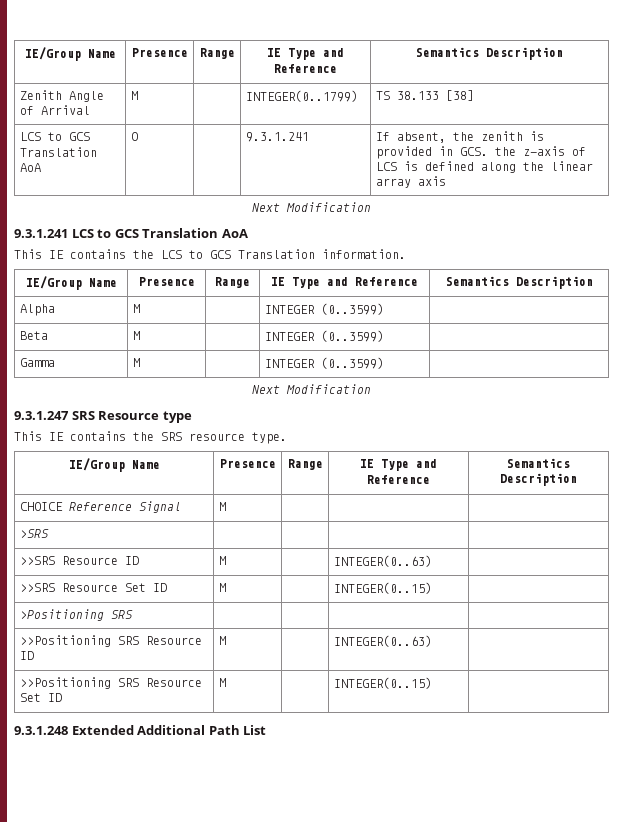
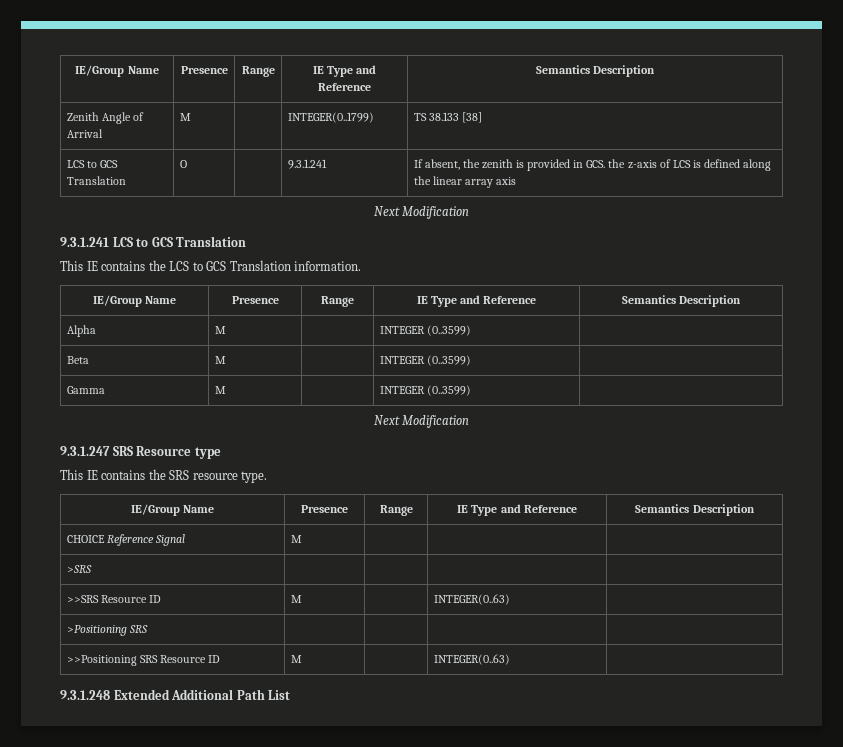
[19,163,41,172] AoA -> (126, 180) none
[221,229,248,238] AoA -> (247, 241) none
[19,583,167,592] [218,583,226,592] [333,582,432,594] // >>SRS Resource Set ID | M | | INTEGER(0..15) | -> (510, 599) none
[19,677,202,689] [19,693,62,702] [218,678,226,687] [333,677,432,689] // >>Positioning SRS Resource Set ID | M | | INTEGER(0..15) | -> (510, 659) none

